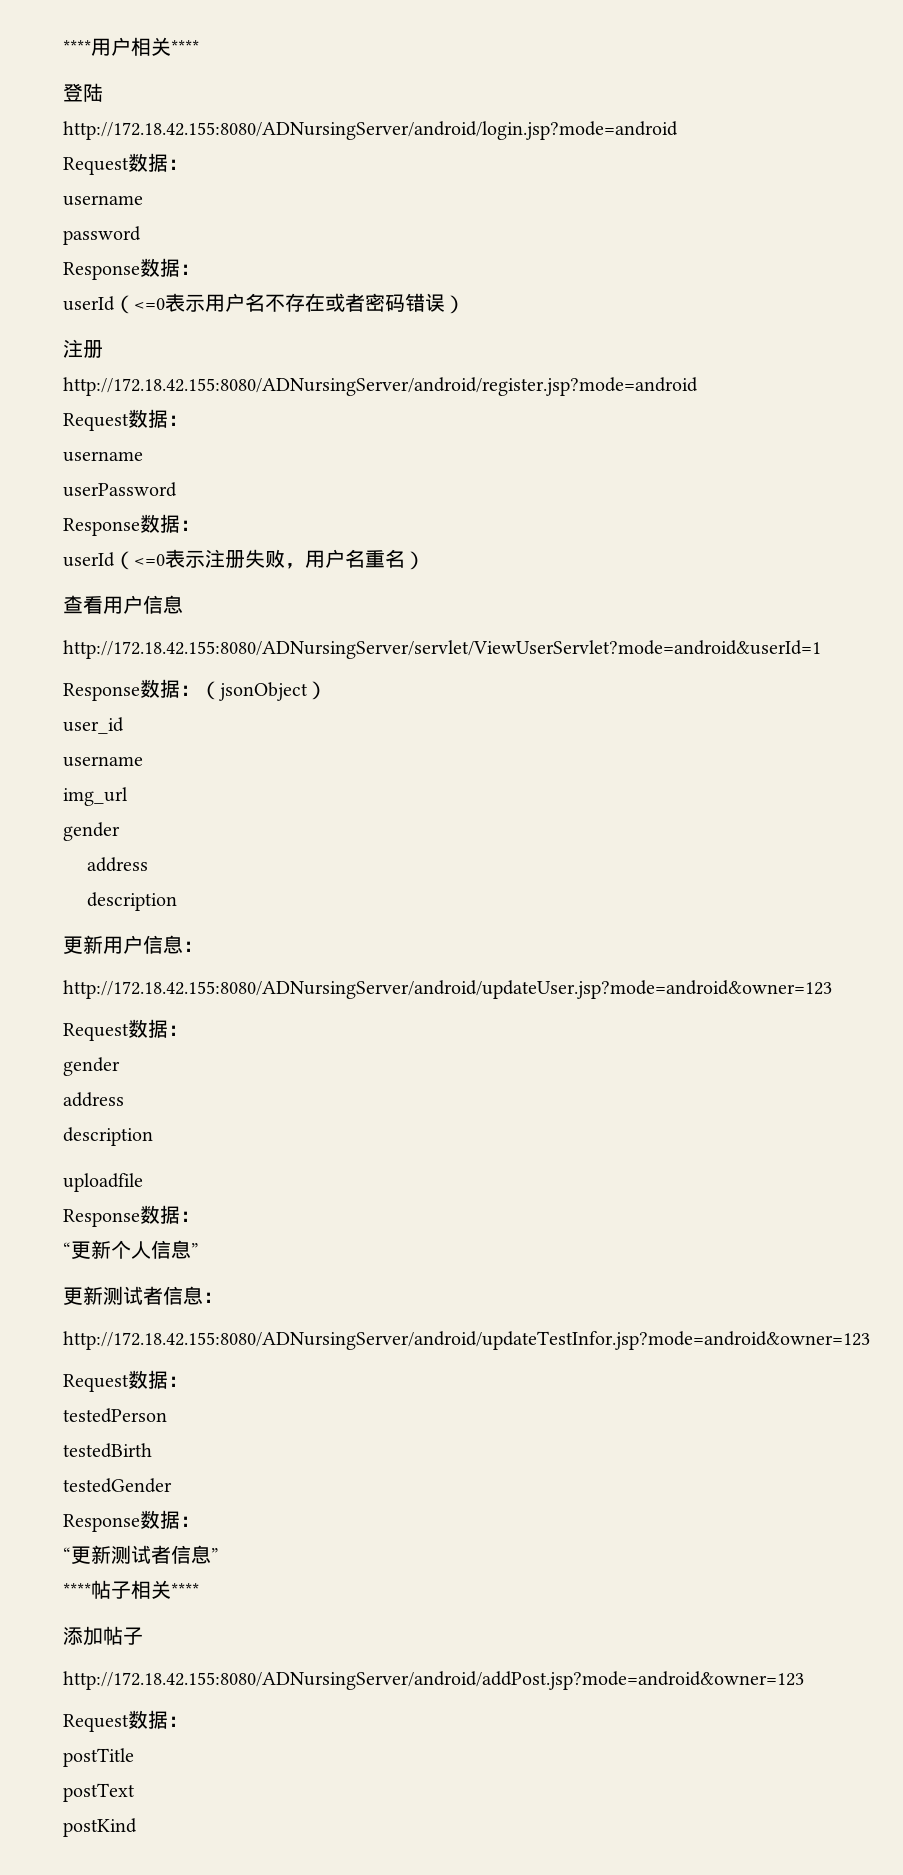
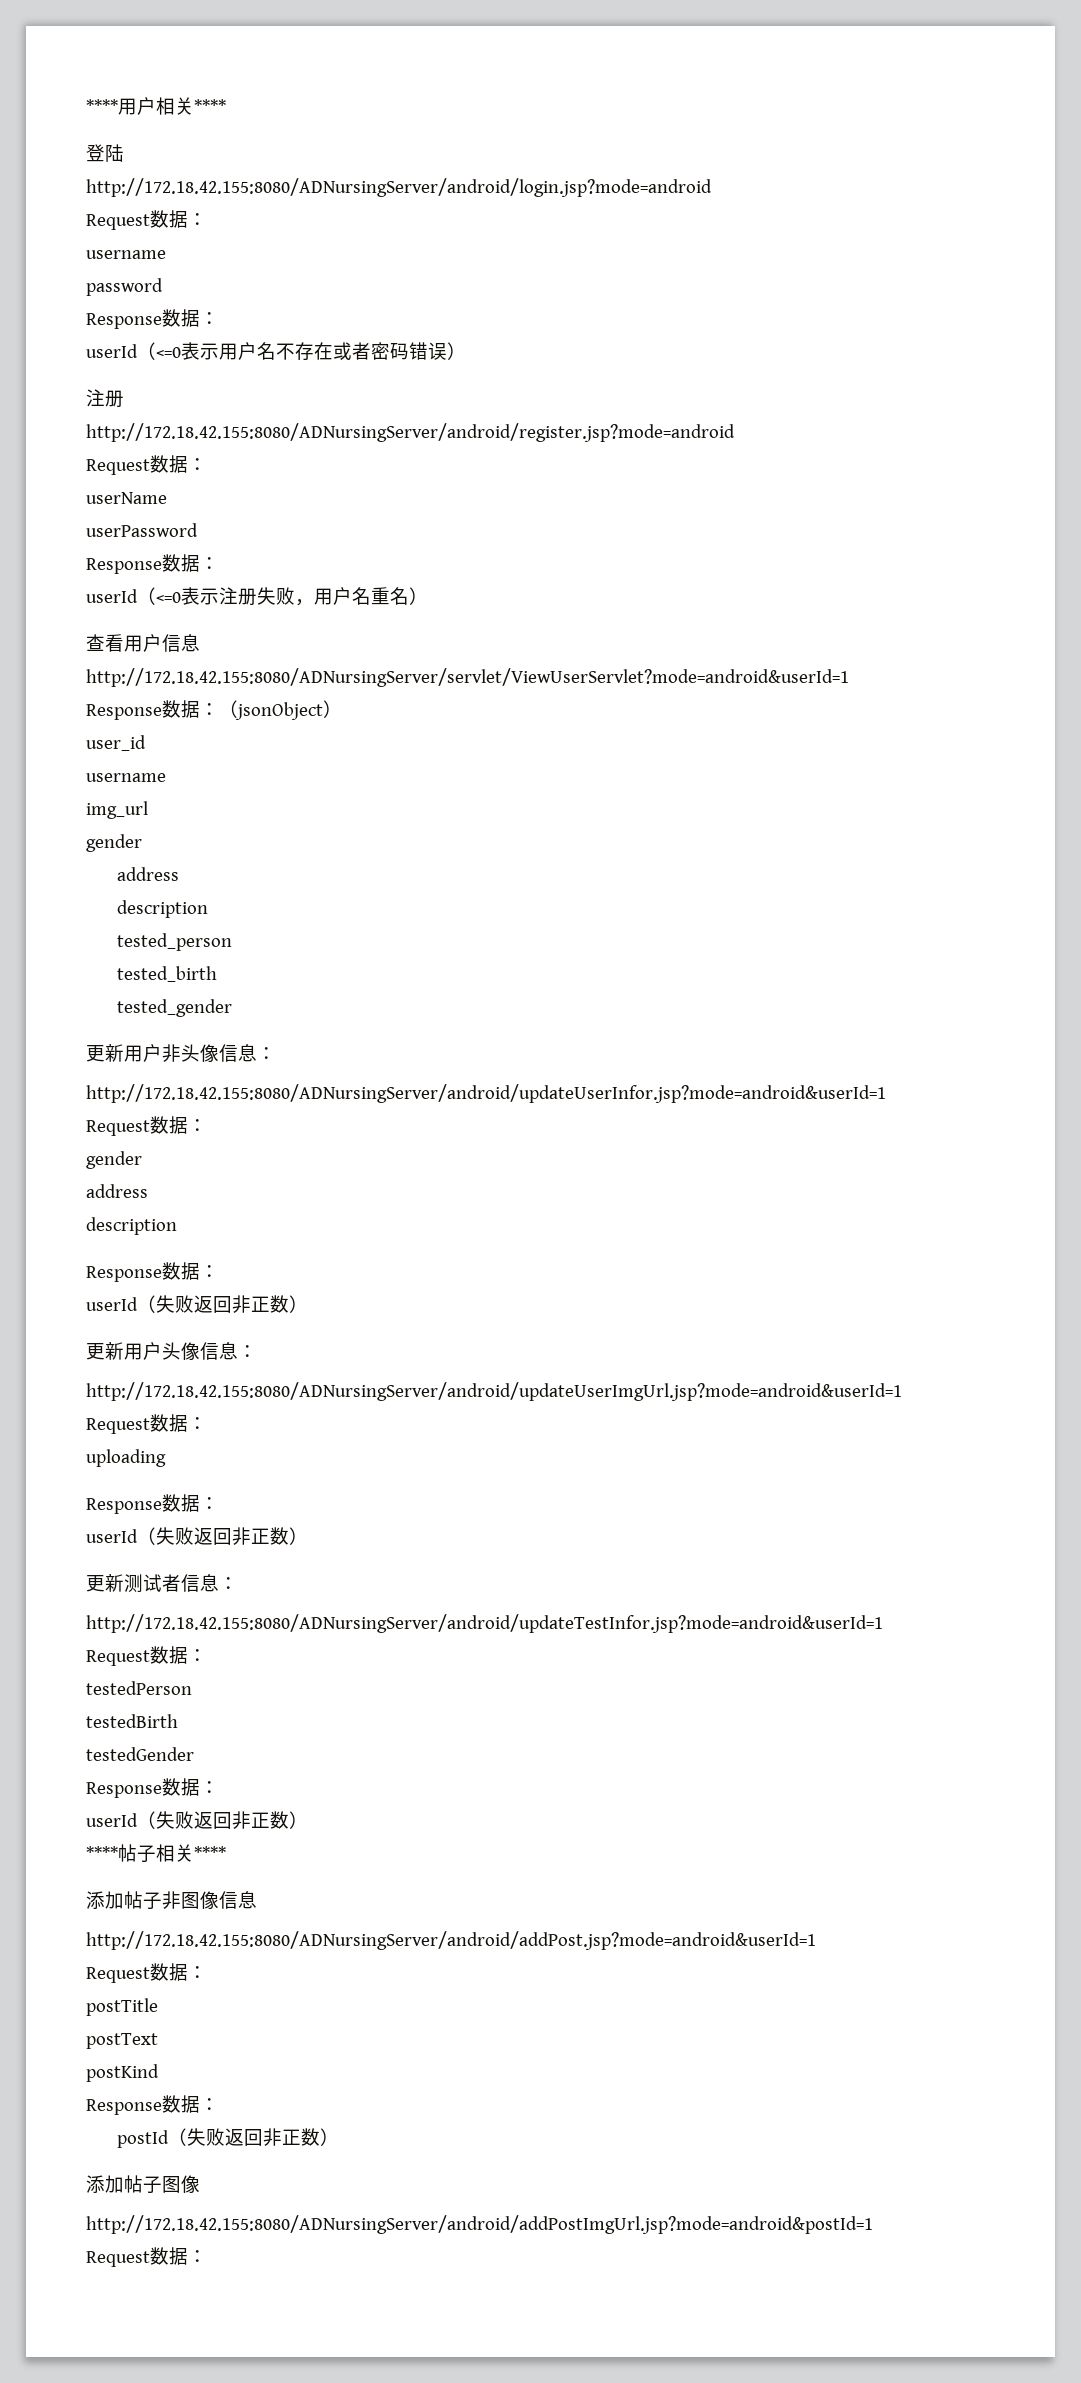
[63,451,143,462] username -> [86,492,167,504] userName
[63,935,203,954] [63,980,832,999] // 更新用户信息： // http://172.18.42.155:8080/ADNursingServer/android/updateUser.jsp?mode=android&owner=123 -> [116,933,232,951] [116,966,217,982] [116,999,232,1017] [86,1044,276,1062] [86,1084,886,1103] // tested_person // tested_birth // tested_gender // 更新用户非头像信息： // http://172.18.42.155:8080/ADNursingServer/android/updateUserInfor.jsp?mode=android&userId=1
[63,1173,143,1192] [63,1205,200,1227] [63,1240,199,1259] uploadfile // Response数据： // “更新个人信息” -> [86,1262,219,1282] [86,1295,308,1313] [86,1342,257,1360] [86,1382,902,1401] [86,1414,207,1434] [86,1449,166,1467] [86,1494,219,1514] [86,1527,308,1545] Response数据： // userId（失败返回非正数） // 更新用户头像信息： // http://172.18.42.155:8080/ADNursingServer/android/updateUserImgUrl.jsp?mode=android&userId=1 // Request数据： // uploading // Response数据： // userId（失败返回非正数）
[63,1331,870,1350] http://172.18.42.155:8080/ADNursingServer/android/updateTestInfor.jsp?mode=android&owner=123 -> [86,1614,883,1633] http://172.18.42.155:8080/ADNursingServer/android/updateTestInfor.jsp?mode=android&userId=1
[63,1545,219,1564] “更新测试者信息” -> [86,1811,308,1829] userId（失败返回非正数）
[63,1671,804,1690] // http://172.18.42.155:8080/ADNursingServer/android/addPost.jsp?mode=android&owner=123 -> [162,1891,257,1909] [86,1931,816,1950] 非图像信息 // http://172.18.42.155:8080/ADNursingServer/android/addPost.jsp?mode=android&userId=1
(137, 1827) none -> [86,2095,219,2115] [116,2128,339,2148] [86,2175,200,2194] [86,2215,873,2234] [86,2247,207,2267] // Response数据： // postId（失败返回非正数） // 添加帖子图像 // http://172.18.42.155:8080/ADNursingServer/android/addPostImgUrl.jsp?mode=android&postId=1 // Request数据：

